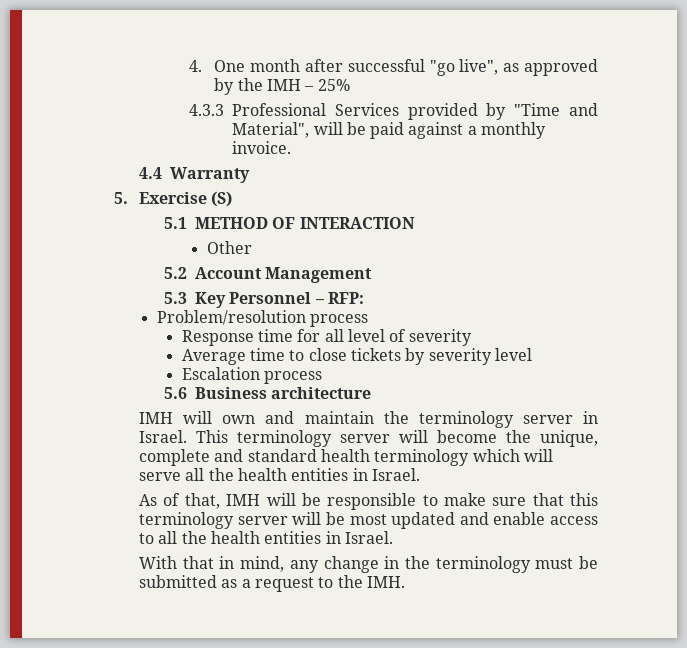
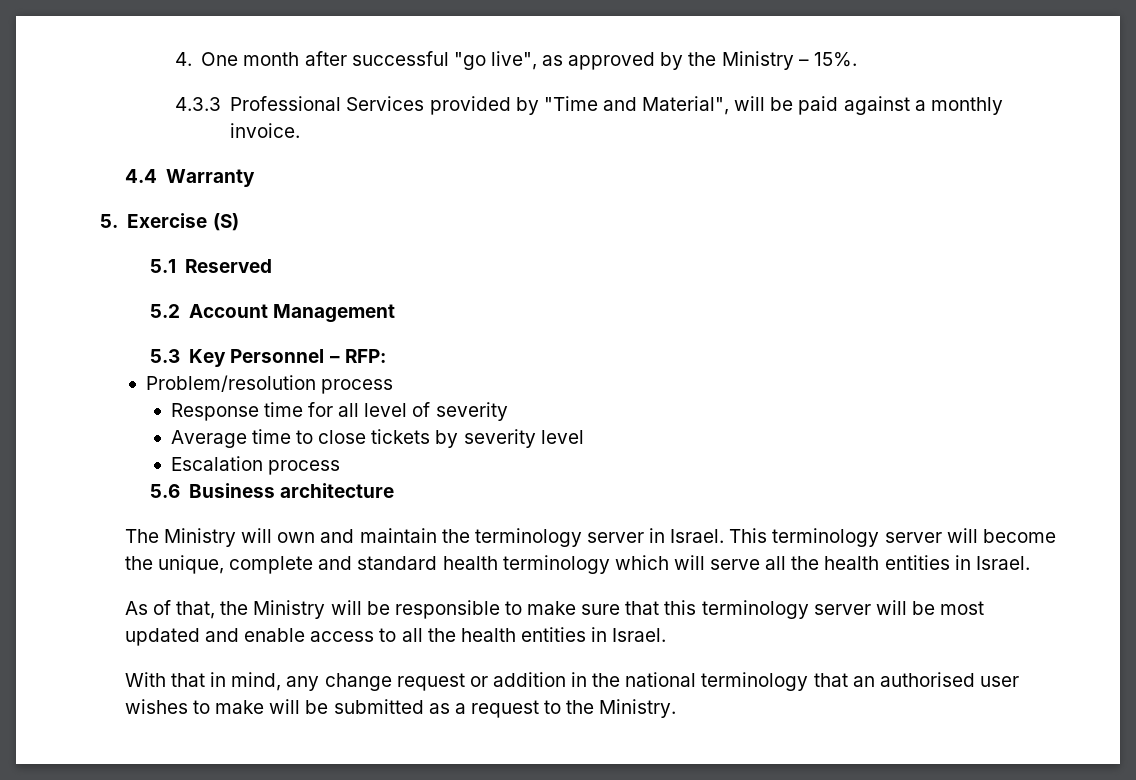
[266,79,350,91] IMH – 25% -> [721,51,857,70] Ministry – 15%.
[195,217,415,229] [206,241,252,254] METHOD OF INTERACTION // Other -> [185,259,273,273] Reserved
[139,412,174,424] IMH -> [124,528,237,547] The Ministry
[226,494,261,506] IMH -> [220,600,326,619] the Ministry
[384,556,574,573] in the terminology must -> [396,672,1019,691] [124,699,301,714] request or addition in the national terminology that an authorised user wishes to make will
[367,576,406,588] IMH. -> [599,699,677,718] Ministry.

